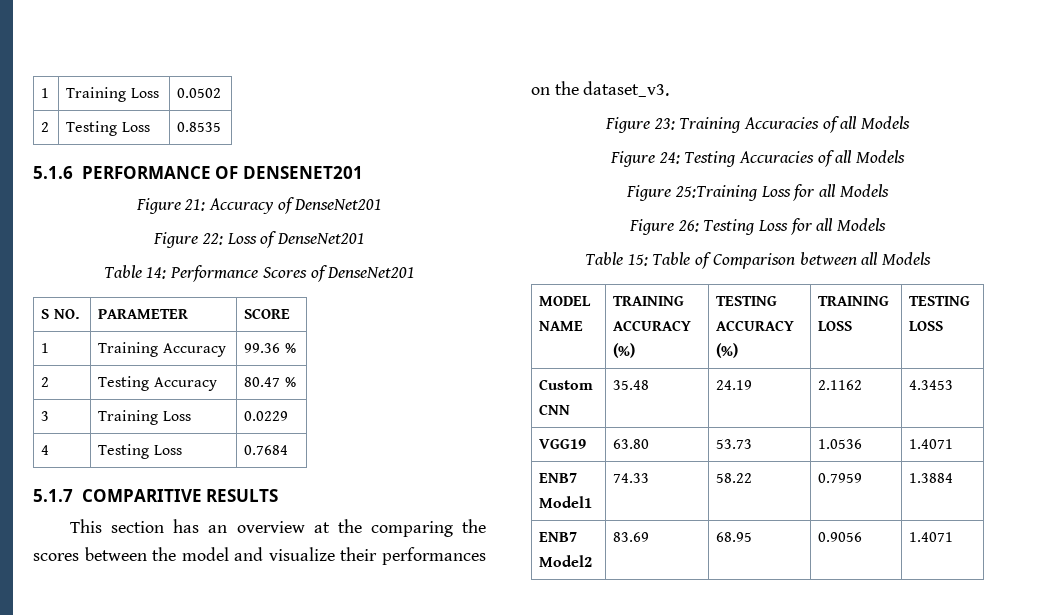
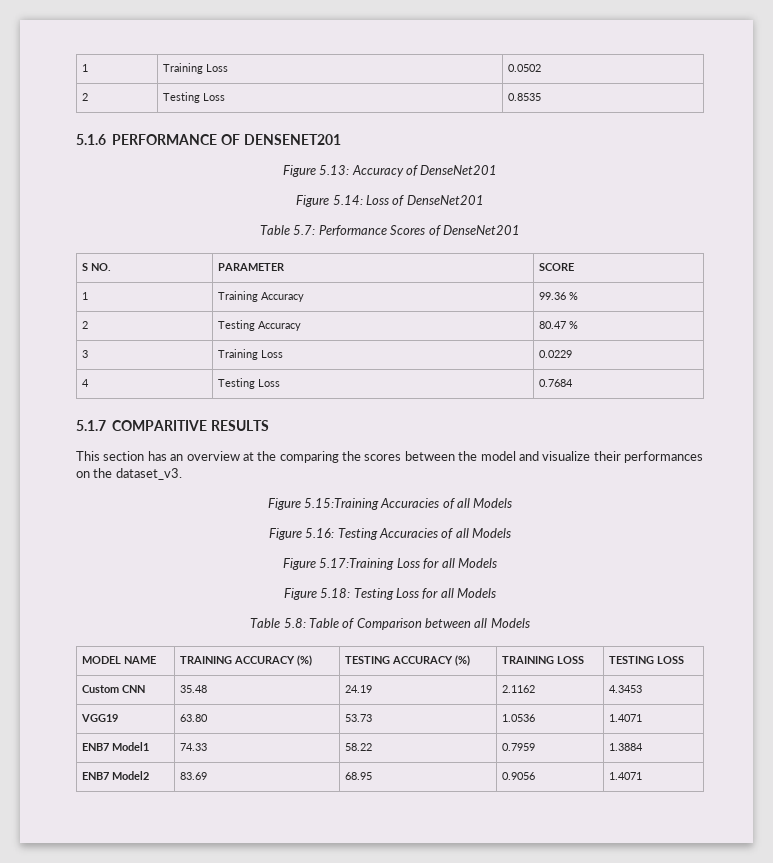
[184,199,206,211] 21: -> [319,165,350,175] 5.13:
[201,233,223,245] 22: -> [332,195,363,205] 5.14:
[146,267,167,279] 14: -> [293,225,316,235] 5.7:
[653,116,911,133] [609,151,680,167] 23: Training Accuracies of all Models // Figure 24: -> [303,498,513,510] [268,528,335,540] 5.15:Training Accuracies of all Models // Figure 5.16:
[674,185,757,201] 25:Training -> [319,558,395,570] 5.17:Training
[677,220,699,232] 26: -> [320,588,351,598] 5.18:
[627,254,648,266] 15: -> [283,618,306,628] 5.8:

